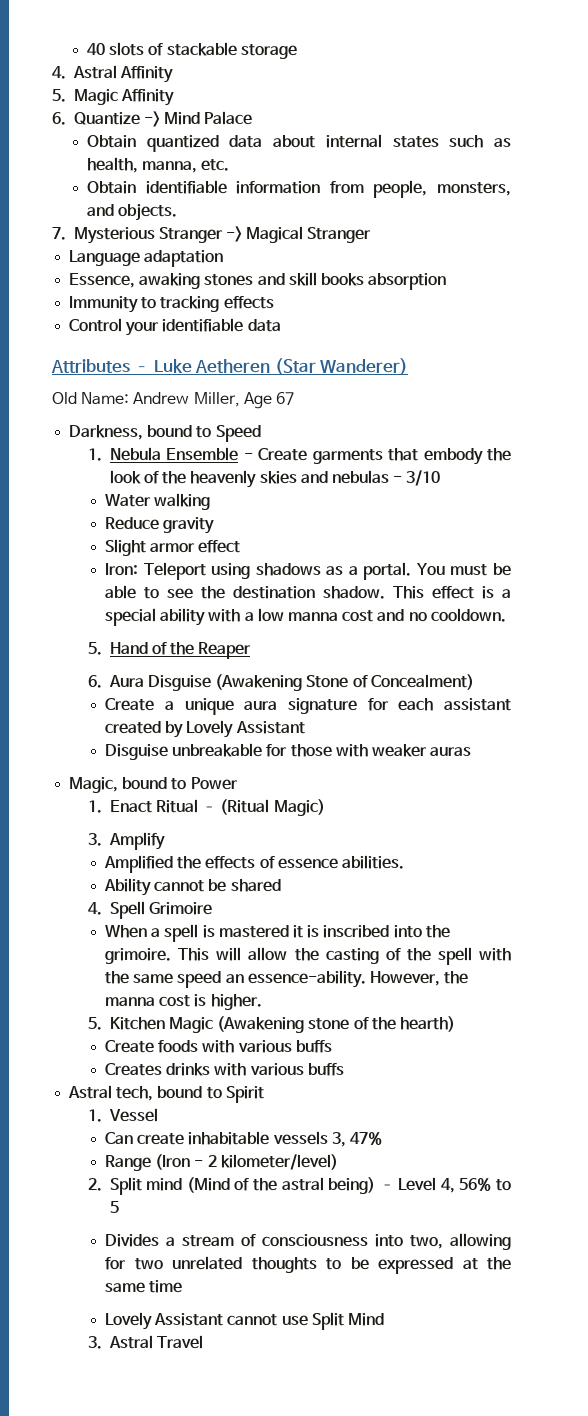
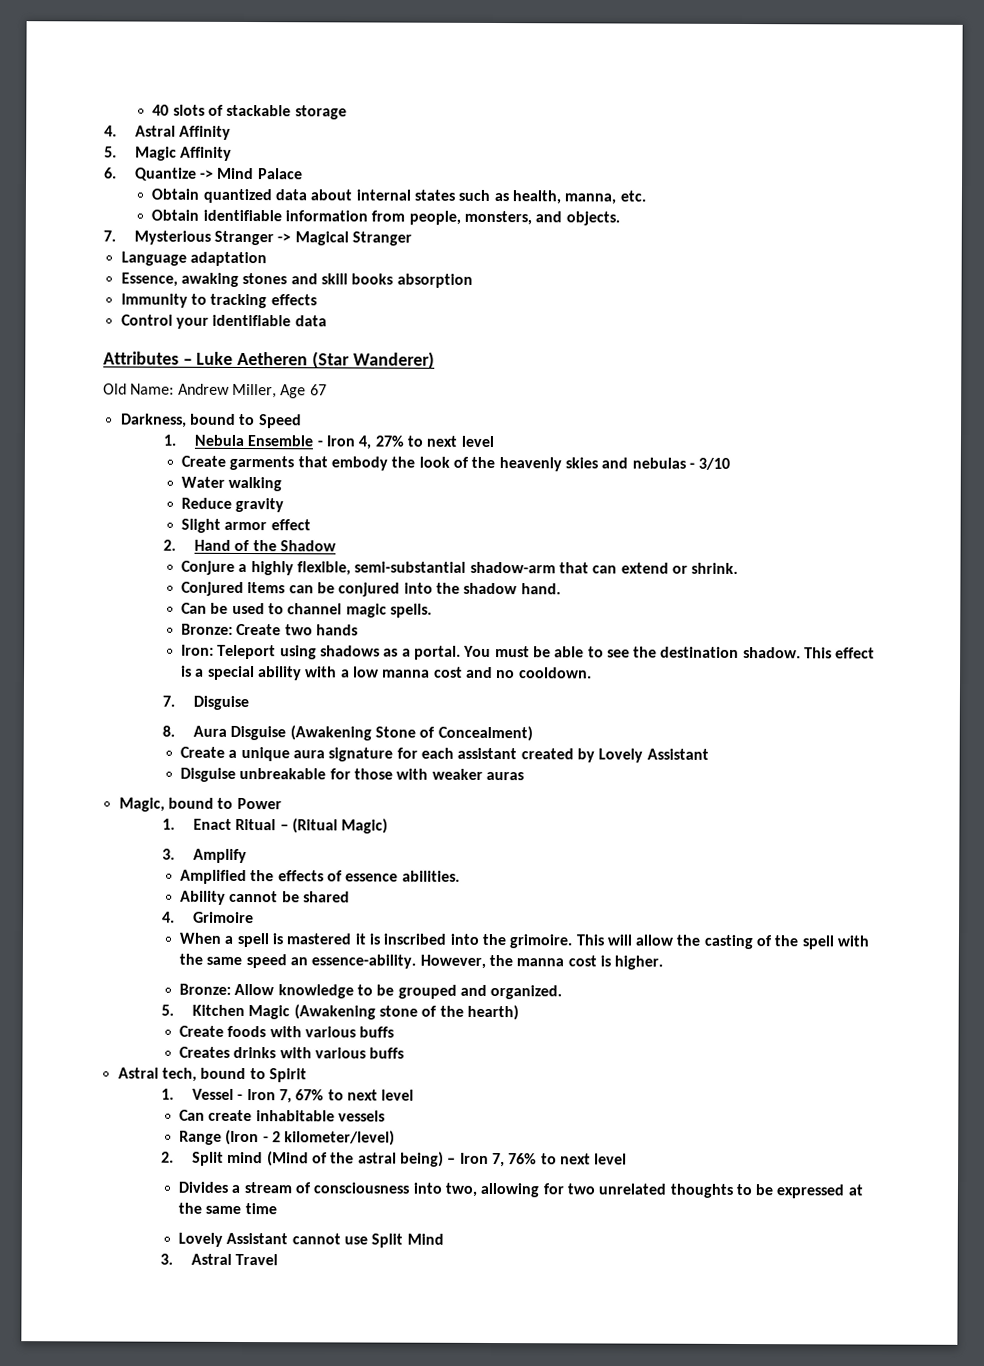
(253, 456) none -> [326,435,494,450] Iron 4, 27% to next level //
(241, 546) none -> [163,539,337,552] [180,560,739,576] [180,581,561,597] [180,602,432,618] [180,623,358,636] // 2. Hand of the Shadow // Conjure a highly flexible, semi-substantial shadow-arm that can extend or shrink. // Conjured items can be conjured into the shadow hand. // Can be used to channel magic spells. // Bronze: Create two hands
[88,642,252,659] [88,675,103,688] 5. Hand of the Reaper // 6. -> [162,695,250,711] [162,725,176,737] 7. Disguise // 8.
[109,901,145,919] Spell -> (176, 917) none
(262, 1002) none -> [178,983,563,1000] // Bronze: Allow knowledge to be grouped and organized.
(158, 1115) none -> [237,1089,415,1104] - Iron 7, 67% to next level
[331,1132,383,1147] 3, 47% -> (385, 1116) none
[398,1177,511,1193] [109,1201,119,1213] Level 4, 56% to 5 -> [459,1152,628,1168] Iron 7, 76% to next level

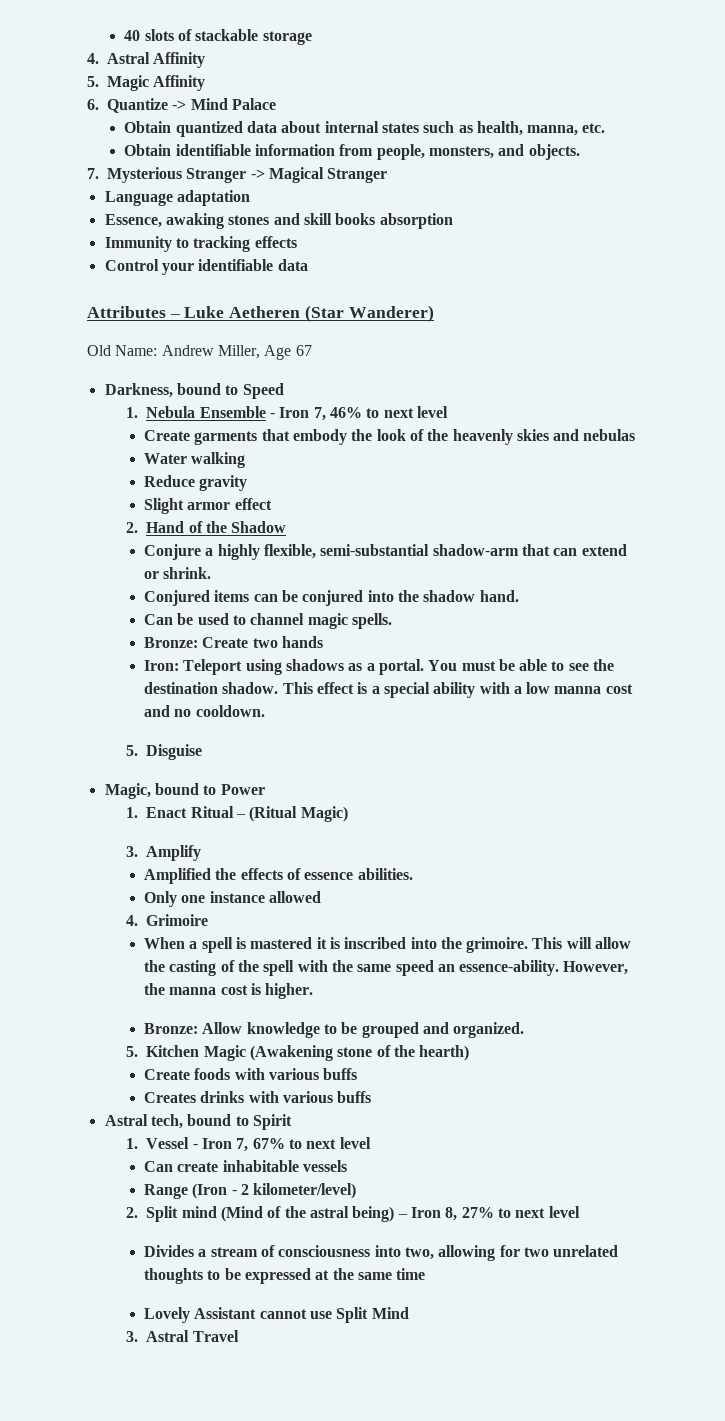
[358,435,404,450] 4, 27% -> [313,407,362,421] 7, 46%
[688,457,731,470] - 3/10 -> (636, 435) none
[162,695,250,711] [162,725,533,742] [179,746,709,763] [179,767,524,782] 7. Disguise // 8. Aura Disguise (Awakening Stone of Concealment) // Create a unique aura signature for each assistant created by Lovely Assistant // Disguise unbreakable for those with weaker auras -> [126,744,203,760] 5. Disguise
[179,890,350,905] Ability cannot be shared -> [143,891,321,907] Only one instance allowed
[491,1153,538,1168] 7, 76% -> [445,1207,494,1221] 8, 27%

